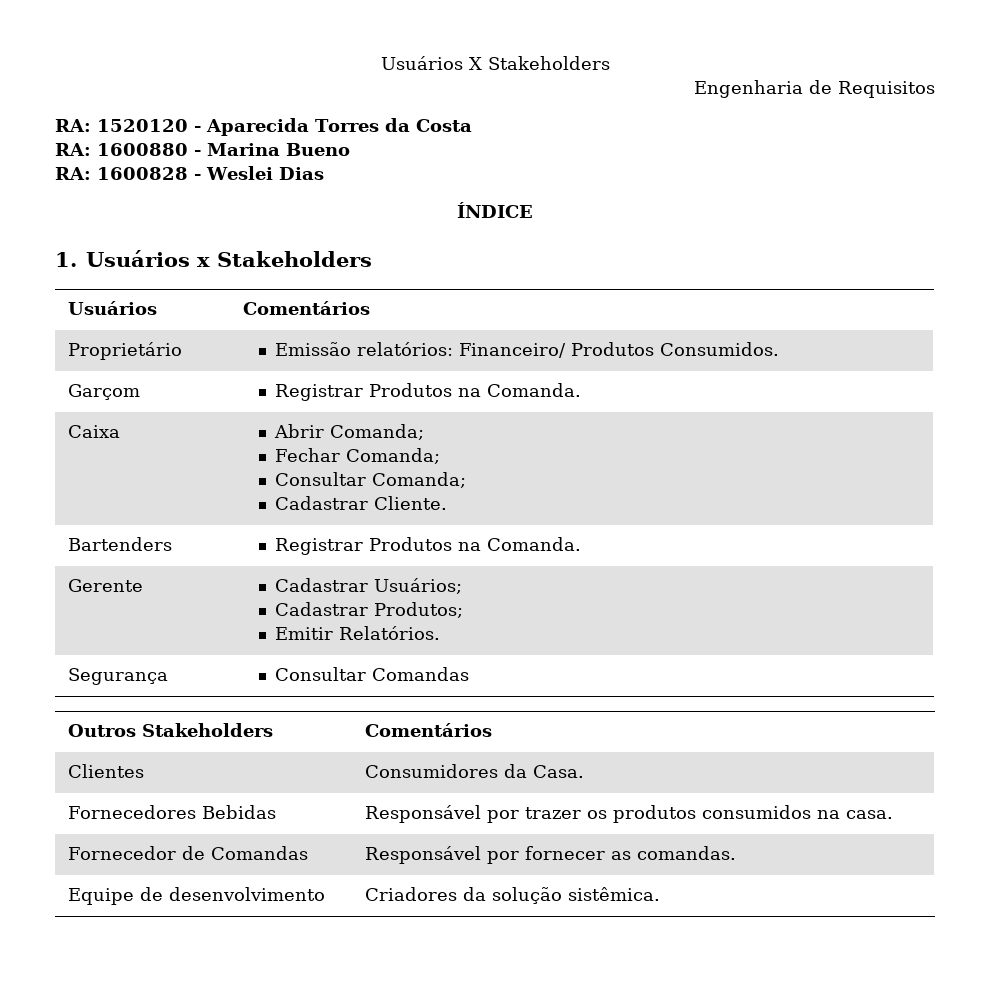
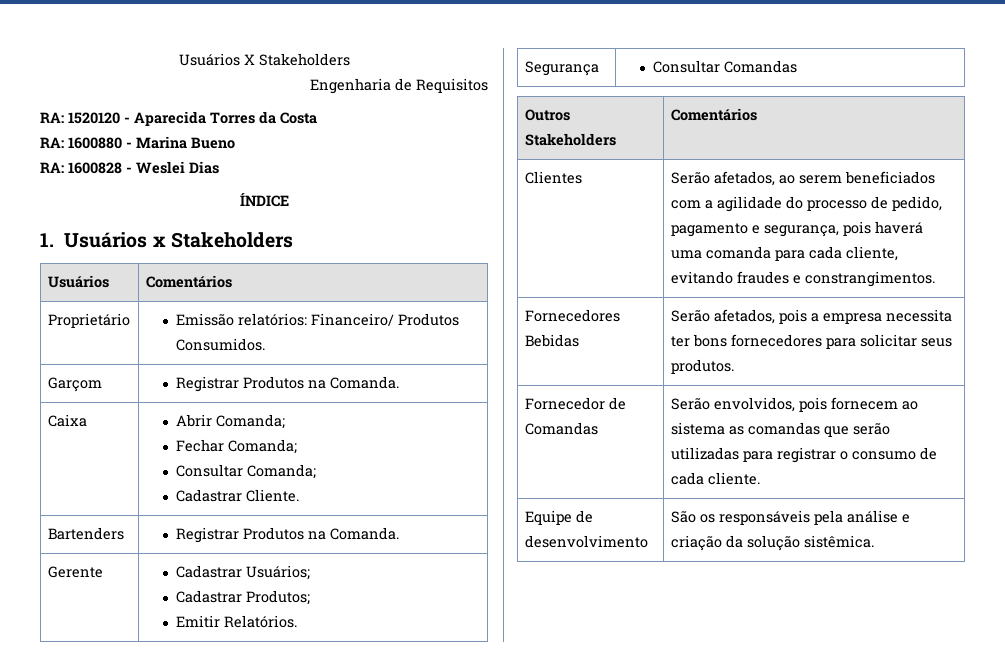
[365,764,585,778] [68,805,277,819] [365,805,894,823] [68,846,309,860] [365,846,737,864] [68,887,326,905] [365,887,458,901] Consumidores da Casa. // Fornecedores Bebidas | Responsável por trazer os produtos consumidos na casa. // Fornecedor de Comandas | Responsável por fornecer as comandas. // Equipe de desenvolvimento | Criadores -> [670,171,935,186] [670,196,942,212] [670,221,923,237] [670,246,898,261] [670,271,935,287] [524,309,620,322] [524,334,579,347] [670,309,952,324] [670,334,952,349] [670,359,734,374] [524,397,626,410] [524,422,598,435] [670,397,918,412] [670,422,890,437] [670,447,937,463] [670,472,760,485] [524,510,593,525] [524,535,648,548] [670,510,910,525] [670,535,722,551] Serão afetados, ao serem beneficiados com a agilidade do processo de pedido, pagamento e segurança, pois haverá uma comanda para cada cliente, evitando fraudes e constrangimentos. // Fornecedores Bebidas | Serão afetados, pois a empresa necessita ter bons fornecedores para solicitar seus produtos. // Fornecedor de Comandas | Serão envolvidos, pois fornecem ao sistema as comandas que serão utilizadas para registrar o consumo de cada cliente. // Equipe de desenvolvimento | São os responsáveis pela análise e criação

